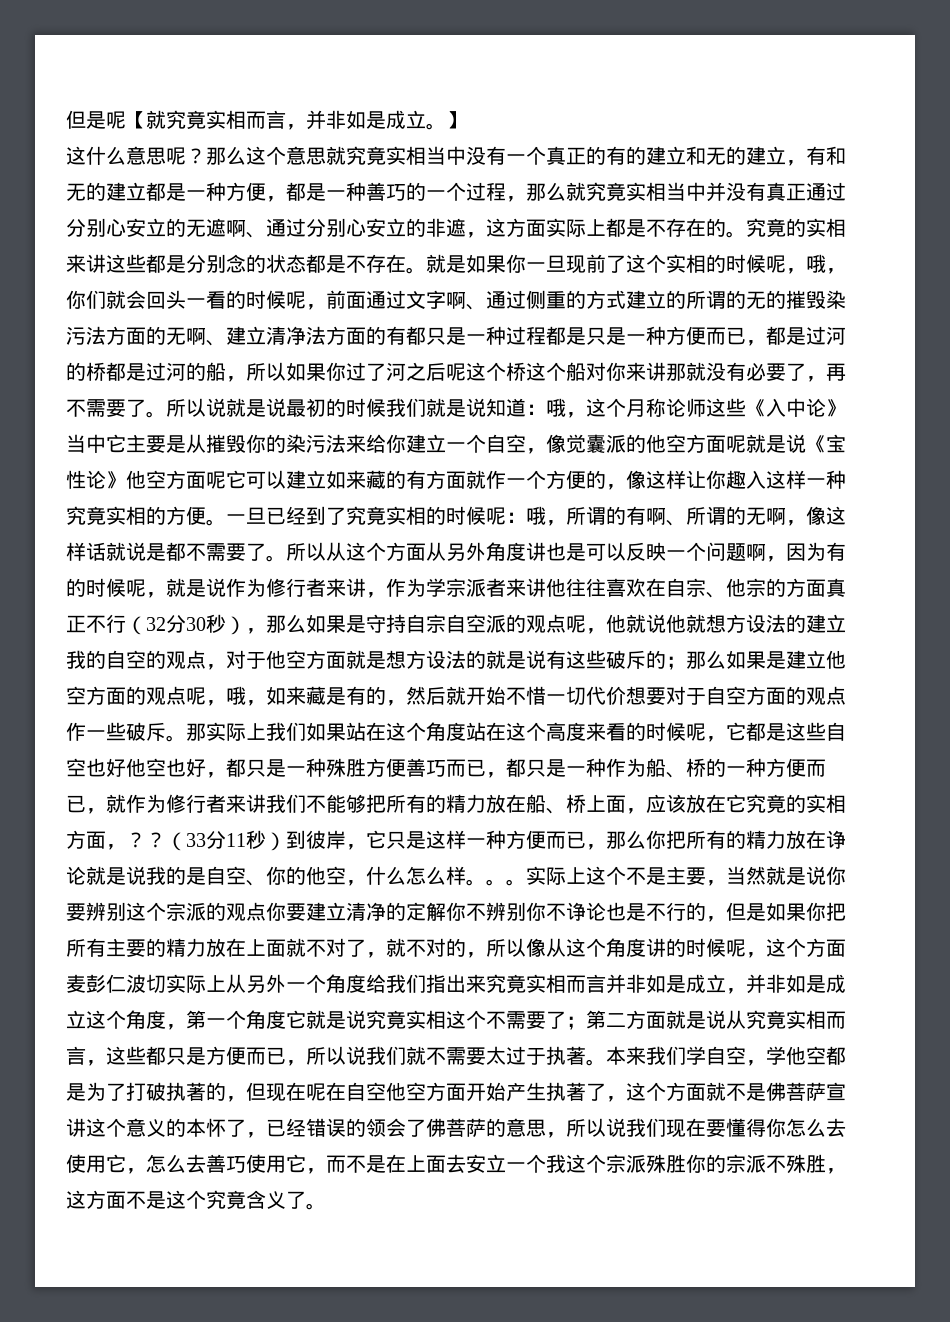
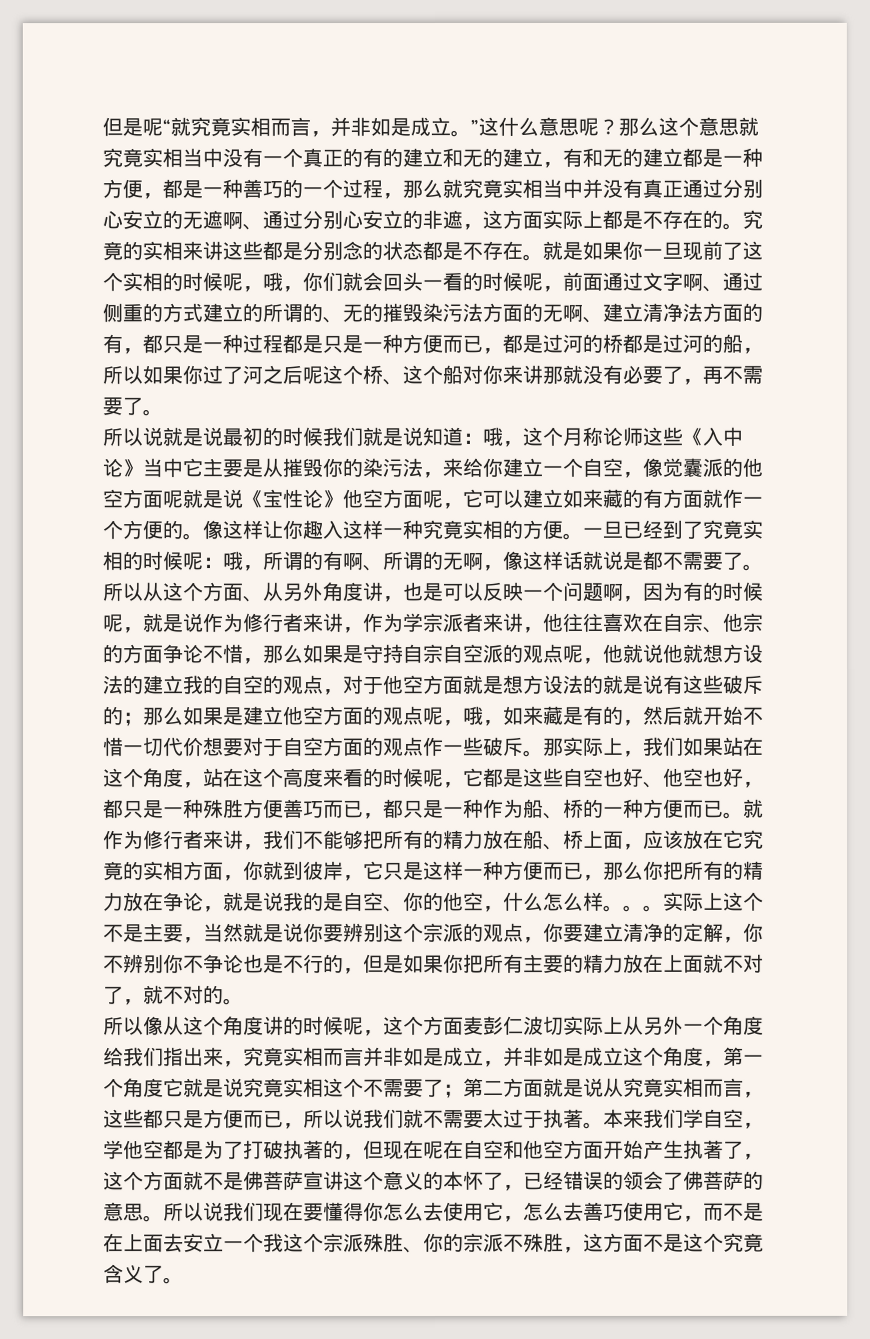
[126,111,146,129] 【 -> [162,119,171,135] “
[446,111,466,129] 】 // -> [470,119,479,134] ”
(746, 299) none -> [322,317,343,324] 、
(406, 335) none -> [122,348,143,355] ，
(526, 371) none -> [382,379,403,386] 、
(166, 414) none -> (163, 413) //
(346, 443) none -> [422,471,443,479] ，
(226, 480) none -> [442,502,463,509] ，
[606,484,626,490] ， -> [182,533,203,541] 。
(426, 552) none -> [242,596,263,603] 、
(546, 551) none -> [382,596,403,603] ，
(546, 587) none -> [522,626,543,633] ，
[826,578,846,597] [66,614,246,635] 真正不行（32分30秒） -> [162,644,243,664] 争论不惜
(266, 731) none -> [623,750,644,757] ，
(466, 731) none -> [183,782,204,789] ，
(126, 767) none -> [643,781,664,788] 、
[86,808,106,814] ， -> [723,811,744,819] 。
(266, 803) none -> [243,844,264,851] ，
[126,830,286,851] ？？（33分11秒） -> [243,861,284,881] 你就
[826,830,846,849] [66,866,86,885] 诤论 -> [163,892,224,913] 争论，
(266, 911) none -> [523,936,544,943] ，
(446, 911) none -> [723,936,744,943] ，
[566,902,586,921] 诤 -> [203,954,224,974] 争
[466,952,486,958] ， -> [223,998,244,1006] 。 //
(486, 983) none -> [223,1061,244,1068] ，
(386, 1091) none -> [503,1139,524,1159] 和
[546,1132,566,1138] ， -> [143,1215,164,1223] 。
(686, 1163) none -> [403,1247,424,1254] 、

